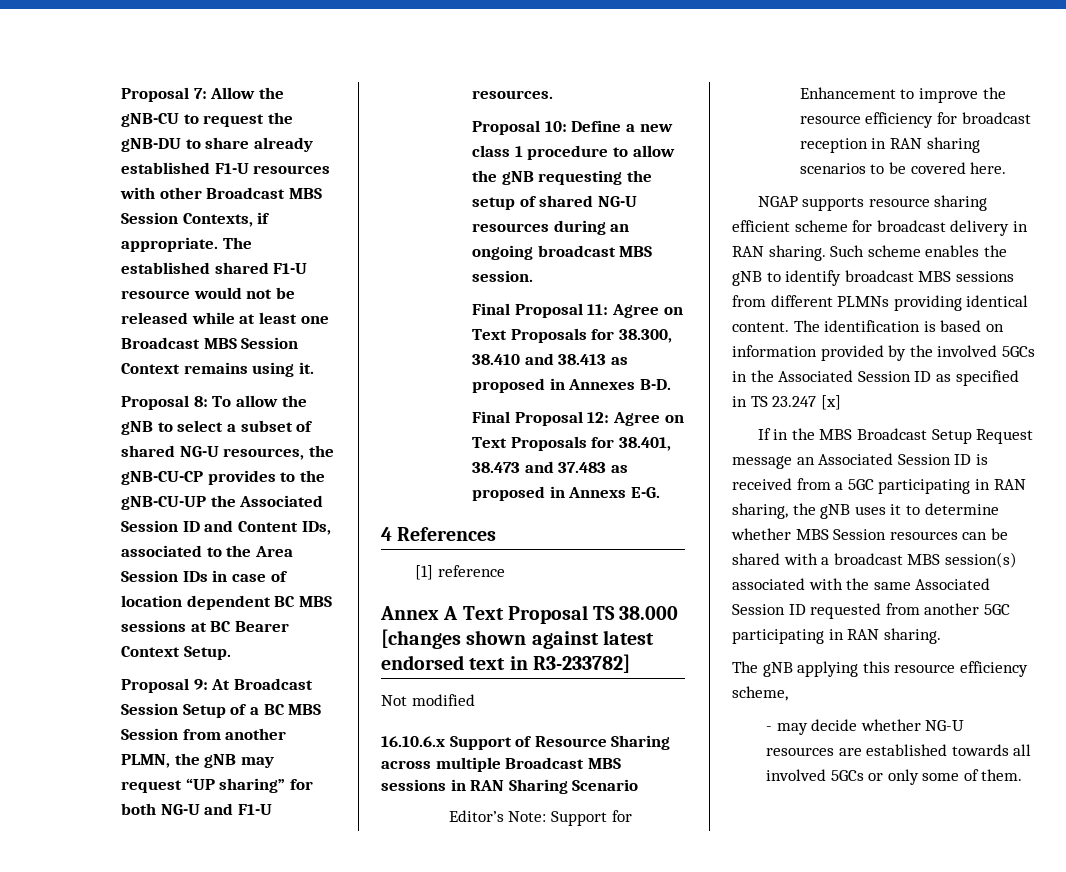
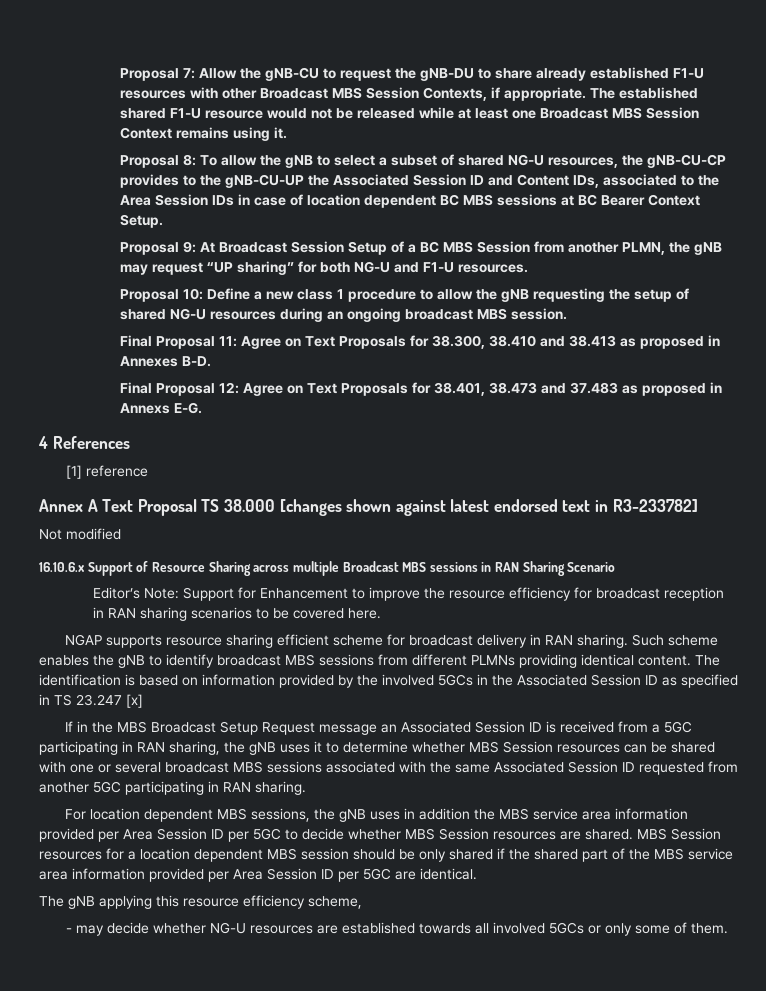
[821,552,1017,568] a broadcast MBS session(s) -> [70,761,322,773] one or several broadcast MBS sessions
(941, 636) none -> [65,808,689,822] [39,828,721,842] [39,848,733,862] [39,868,477,882] // For location dependent MBS sessions, the gNB uses in addition the MBS service area information provided per Area Session ID per 5GC to decide whether MBS Session resources are shared. MBS Session resources for a location dependent MBS session should be only shared if the shared part of the MBS service area information provided per Area Session ID per 5GC are identical.

